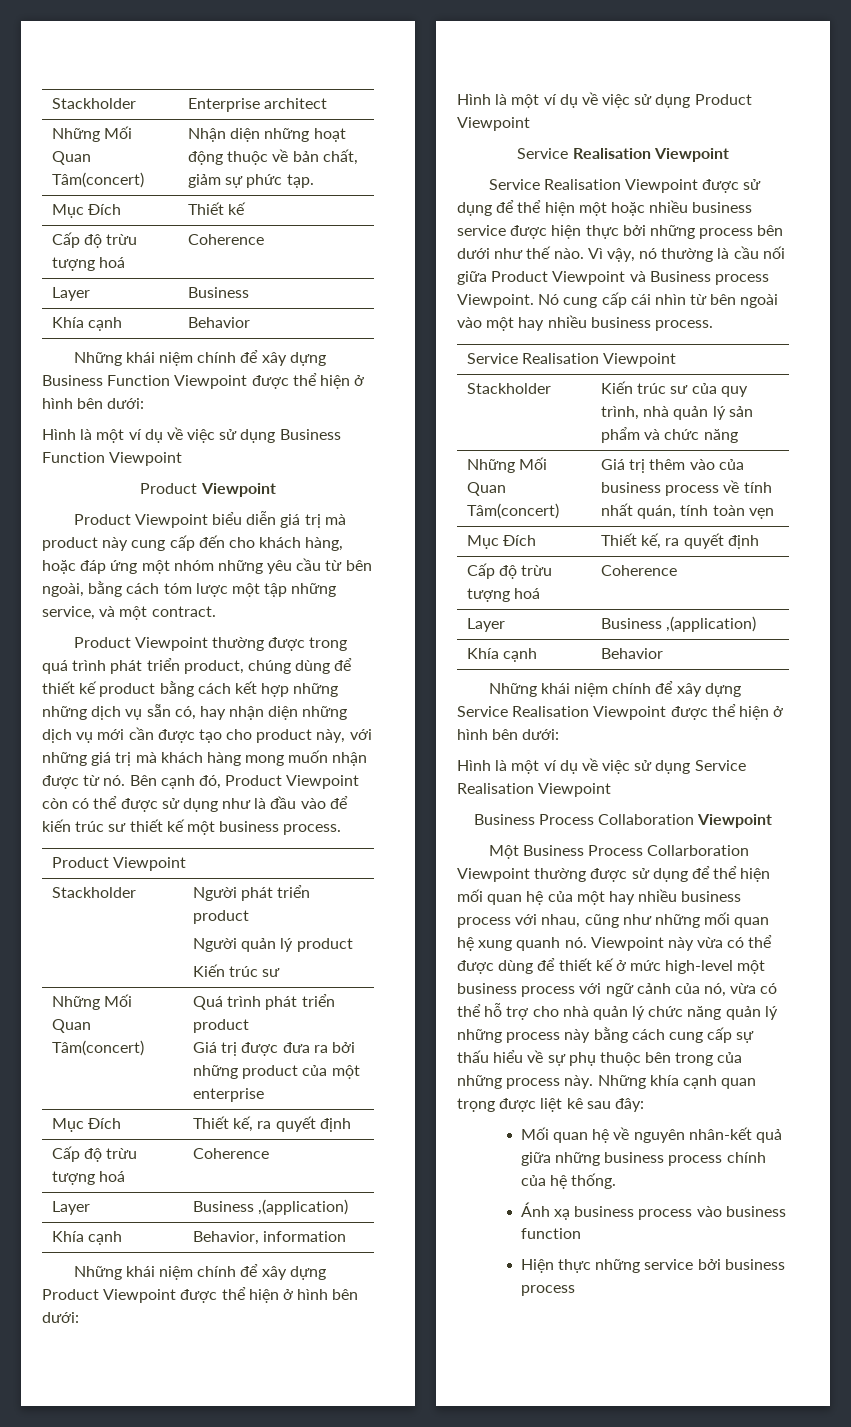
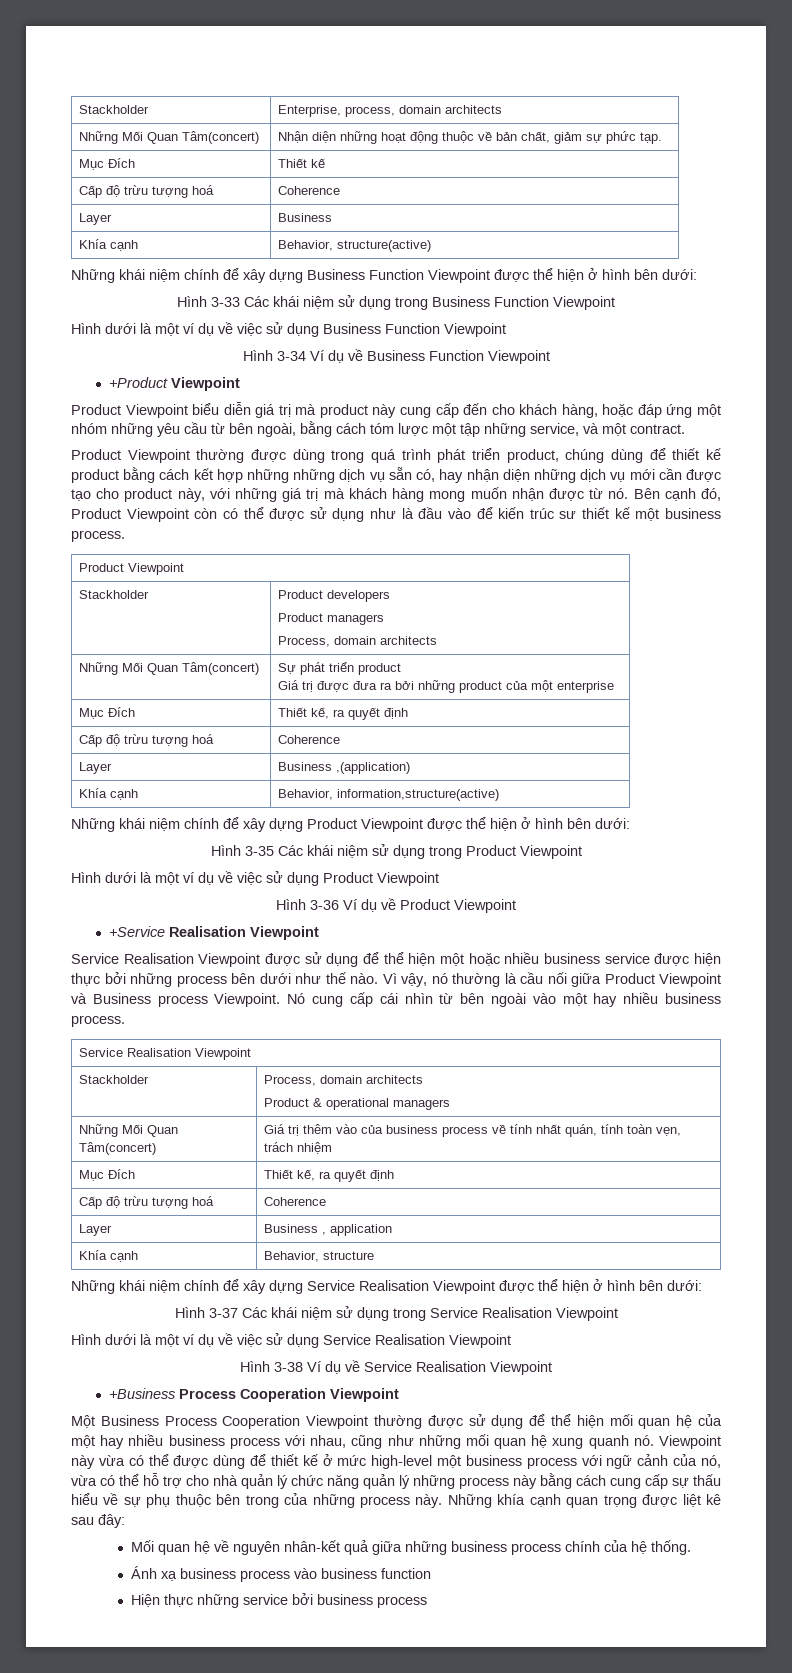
[51,98,136,109] [187,98,328,112] Stackholder | Enterprise architect -> [79,105,150,114] [278,105,503,117] Stackholder | Enterprise, process, domain architects
[187,317,250,328] Behavior -> [278,240,432,252] Behavior, structure(active)
[42,429,76,440] // Hình -> [177,295,615,310] [71,323,136,334] // Hình 3-33 Các khái niệm sử dụng trong Business Function Viewpoint // Hình dưới
[140,483,198,494] Product -> [242,349,550,364] [109,377,169,388] Hình 3-34 Ví dụ về Business Function Viewpoint // +Product
(306, 644) none -> [292,449,325,463] dùng
[192,885,311,901] [192,910,249,924] [192,938,353,952] [192,964,281,977] [51,994,133,1010] [51,1019,91,1033] [51,1040,144,1056] [192,996,262,1010] Người phát triển product // Người quản lý product // Kiến trúc sư // Những Mối Quan Tâm(concert) | Quá trình -> [278,590,391,602] [278,613,385,625] [278,636,438,647] [79,662,260,675] [278,663,297,674] Product developers // Product managers // Process, domain architects // Những Mối Quan Tâm(concert) | Sự
[263,1231,347,1242] information -> [337,789,500,801] information,structure(active)
[457,94,491,105] // Hình -> [210,844,582,859] [71,872,136,883] // Hình 3-35 Các khái niệm sử dụng trong Product Viewpoint // Hình dưới
[517,148,569,159] Service -> [276,898,516,913] [109,926,166,937] Hình 3-36 Ví dụ về Product Viewpoint // +Service
[600,381,748,397] [600,406,753,420] [600,427,738,443] Kiến trúc sư của quy trình, nhà quản lý sản phẩm và chức năng -> [264,1075,424,1086] [264,1098,451,1110] Process, domain architects // Product & operational managers
[748,508,774,519] vẹn -> [656,1127,682,1136] [264,1142,333,1154] vẹn, trách nhiệm
[666,616,757,632] [466,648,538,662] [600,648,663,659] ,(application) // Khía cạnh | Behavior -> [322,1224,393,1236] [79,1250,139,1262] [264,1251,375,1262] , application // Khía cạnh | Behavior, structure
[457,760,491,771] // Hình -> [174,1306,618,1321] [71,1334,136,1345] // Hình 3-37 Các khái niệm sử dụng trong Service Realisation Viewpoint // Hình dưới
[473,814,695,825] Business Process Collaboration -> [240,1360,552,1375] [109,1388,327,1402] Hình 3-38 Ví dụ về Service Realisation Viewpoint // +Business Process Cooperation
[647,845,750,856] Collarboration -> [222,1415,301,1429] Cooperation

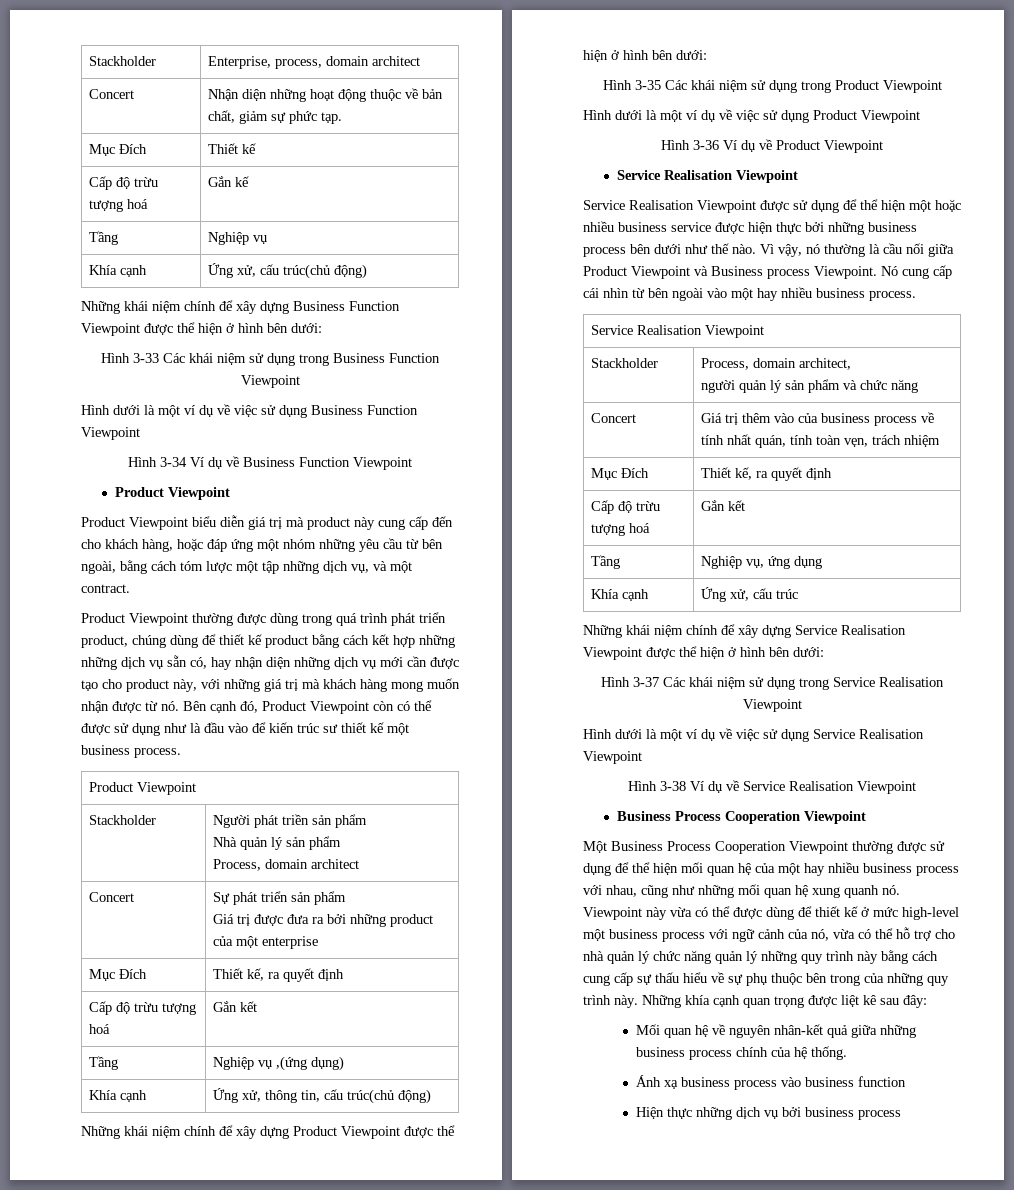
[445,105,503,114] [79,131,260,144] architects // Những Mối Quan Tâm(concert) -> [372,56,421,66] [89,89,135,99] architect // Concert
[278,186,341,195] [79,213,113,225] [278,213,333,222] [79,239,139,251] [278,240,432,252] Coherence // Layer | Business // Khía cạnh | Behavior, structure(active) -> [208,176,250,187] [89,231,119,245] [208,232,268,245] [89,265,148,277] [208,263,368,279] Gắn kế // Tầng | Nghiệp vụ // Khía cạnh | Ứng xử, cấu trúc(chủ động)
[109,377,169,388] +Product -> [115,487,165,497] Product
[530,423,579,436] service, -> [323,561,369,573] dịch vụ,
[278,590,391,602] [278,613,385,625] [278,636,438,647] [79,662,260,675] Product developers // Product managers // Process, domain architects // Những Mối Quan Tâm(concert) -> [213,814,368,828] [213,836,342,850] [213,859,360,871] [89,892,135,902] Người phát triền sản phẩm // Nhà quản lý sản phẩm // Process, domain architect // Concert
[358,663,402,675] product -> [291,891,347,905] sản phẩm
[278,735,341,744] [79,762,113,774] [278,762,411,774] [79,788,139,800] [278,789,500,801] Coherence // Layer | Business ,(application) // Khía cạnh | Behavior, information,structure(active) -> [213,1001,258,1012] [89,1056,119,1070] [213,1056,345,1071] [89,1090,148,1102] [213,1088,432,1104] Gắn kết // Tầng | Nghiệp vụ ,(ứng dụng) // Khía cạnh | Ứng xử, thông tin, cấu trúc(chủ động)
[109,926,166,937] +Service -> [617,170,662,180] Service
(172, 980) none -> [868,222,917,232] business
[366,1075,424,1084] [264,1098,451,1110] [79,1124,179,1137] [79,1142,157,1155] architects // Product & operational managers // Những Mối Quan Tâm(concert) -> [799,358,852,370] [701,379,919,393] [591,413,637,423] architect, // người quản lý sản phẩm và chức năng // Concert
[264,1197,327,1206] [79,1224,113,1236] [264,1224,393,1236] [79,1250,139,1262] [264,1251,375,1262] Coherence // Layer | Business , application // Khía cạnh | Behavior, structure -> [701,500,746,511] [591,555,621,569] [701,556,823,569] [591,589,650,601] [701,587,799,602] Gắn kết // Tầng | Nghiệp vụ, ứng dụng // Khía cạnh | Ứng xử, cấu trúc
[109,1388,176,1399] +Business -> [617,811,672,821] Business
[459,1477,509,1489] process -> [801,951,854,964] quy trình
[360,1496,411,1508] process -> [927,976,949,986] [583,995,611,1005] quy trình
[243,1594,289,1605] service -> [735,1107,778,1119] dịch vụ

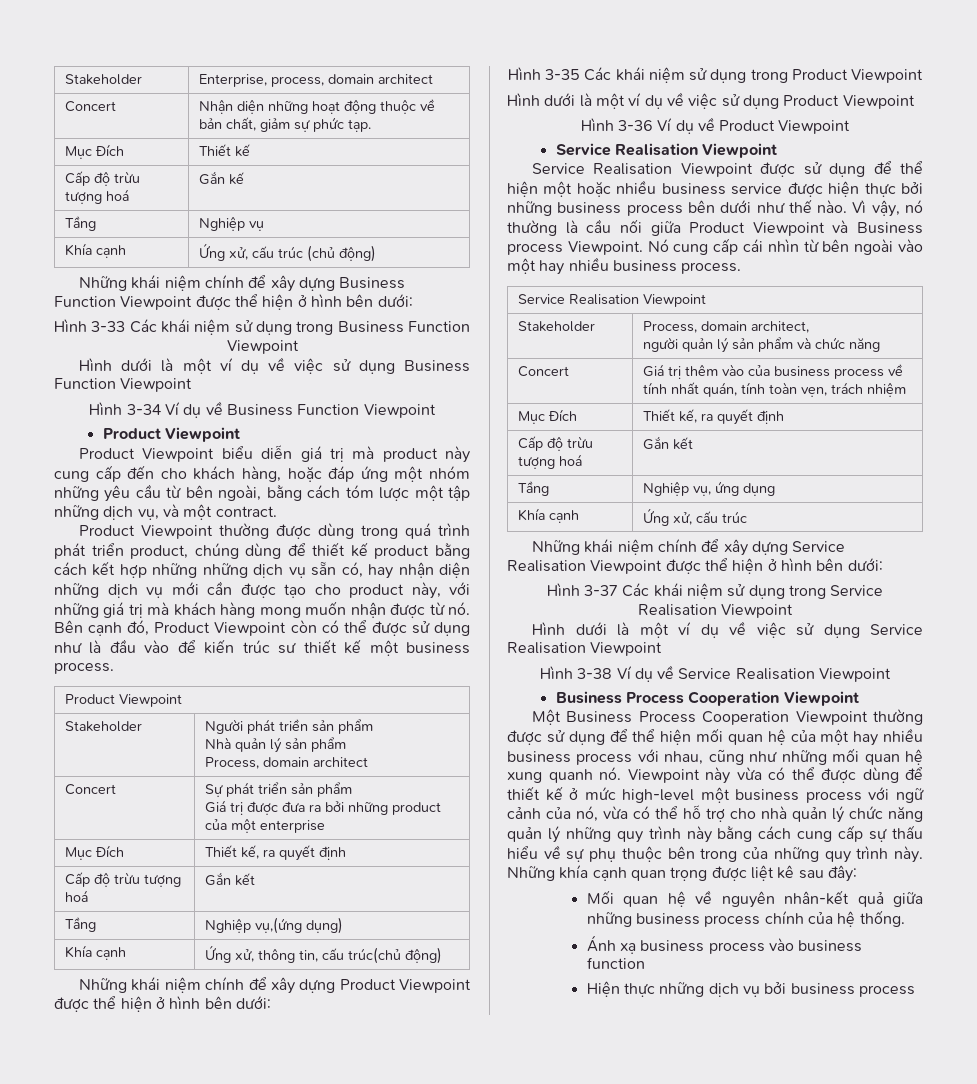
[89,56,157,66] Stackholder -> [65,74,143,85] Stakeholder
[283,264,331,279] trúc(chủ -> [278,245,336,262] trúc (chủ
[89,815,157,825] Stackholder -> [65,721,143,732] Stakeholder
[258,1056,308,1071] vụ ,(ứng -> [255,917,303,934] vụ,(ứng
[591,358,659,368] Stackholder -> [518,321,596,332] Stakeholder

